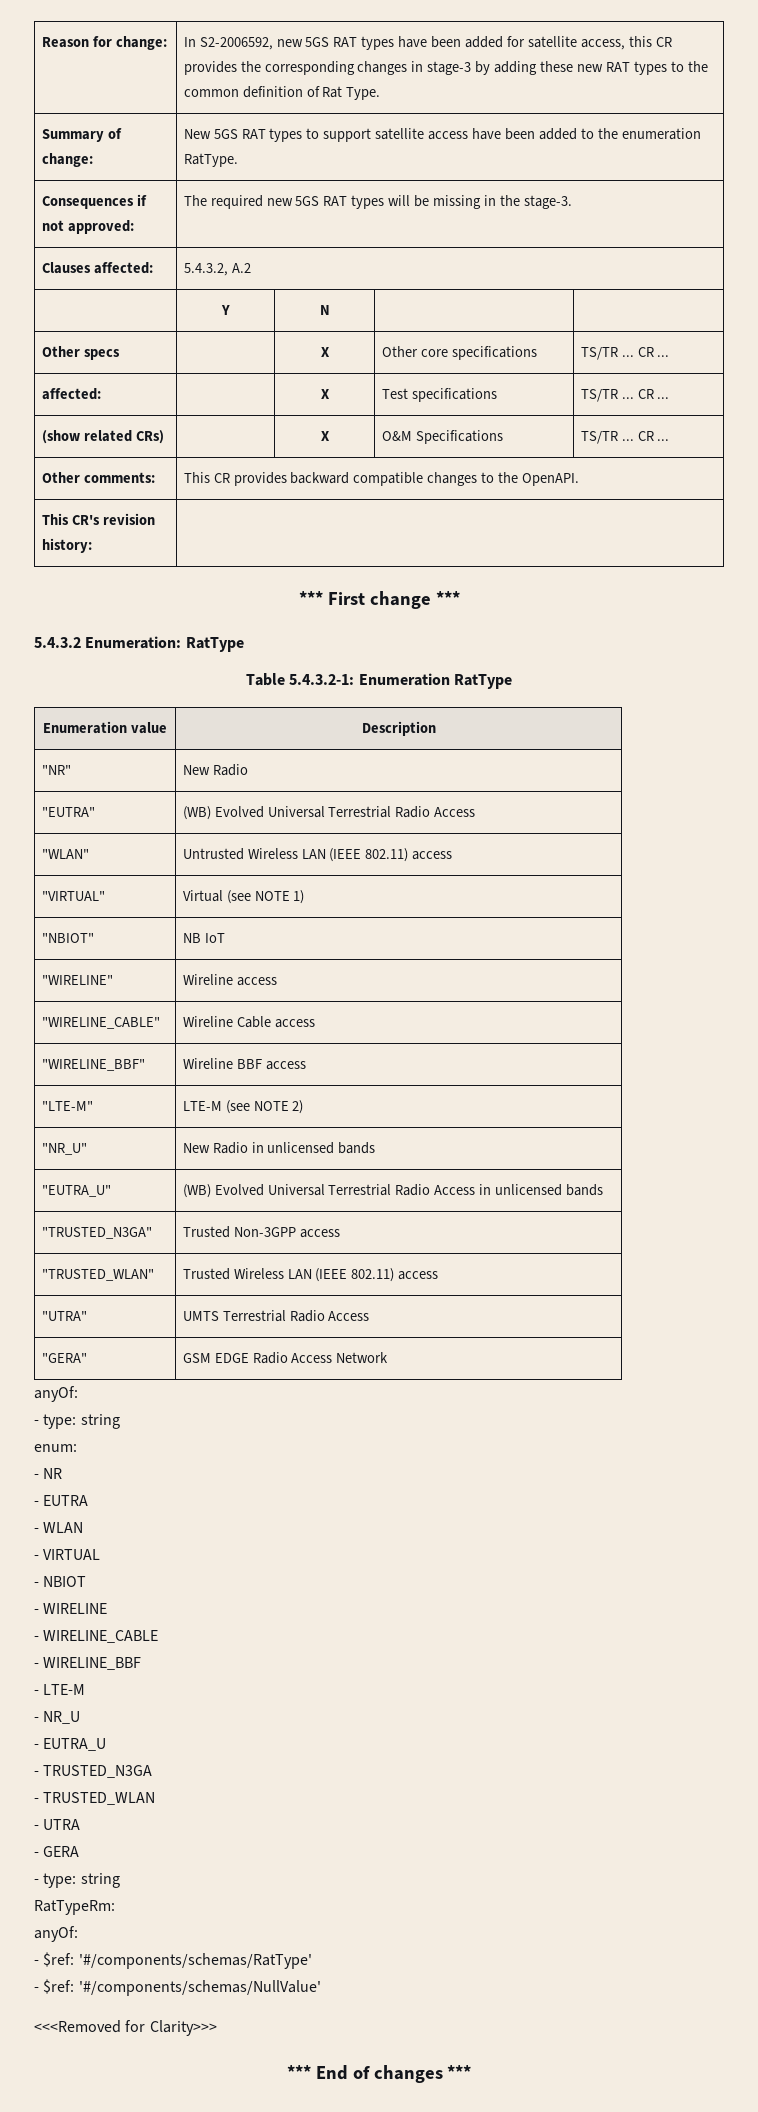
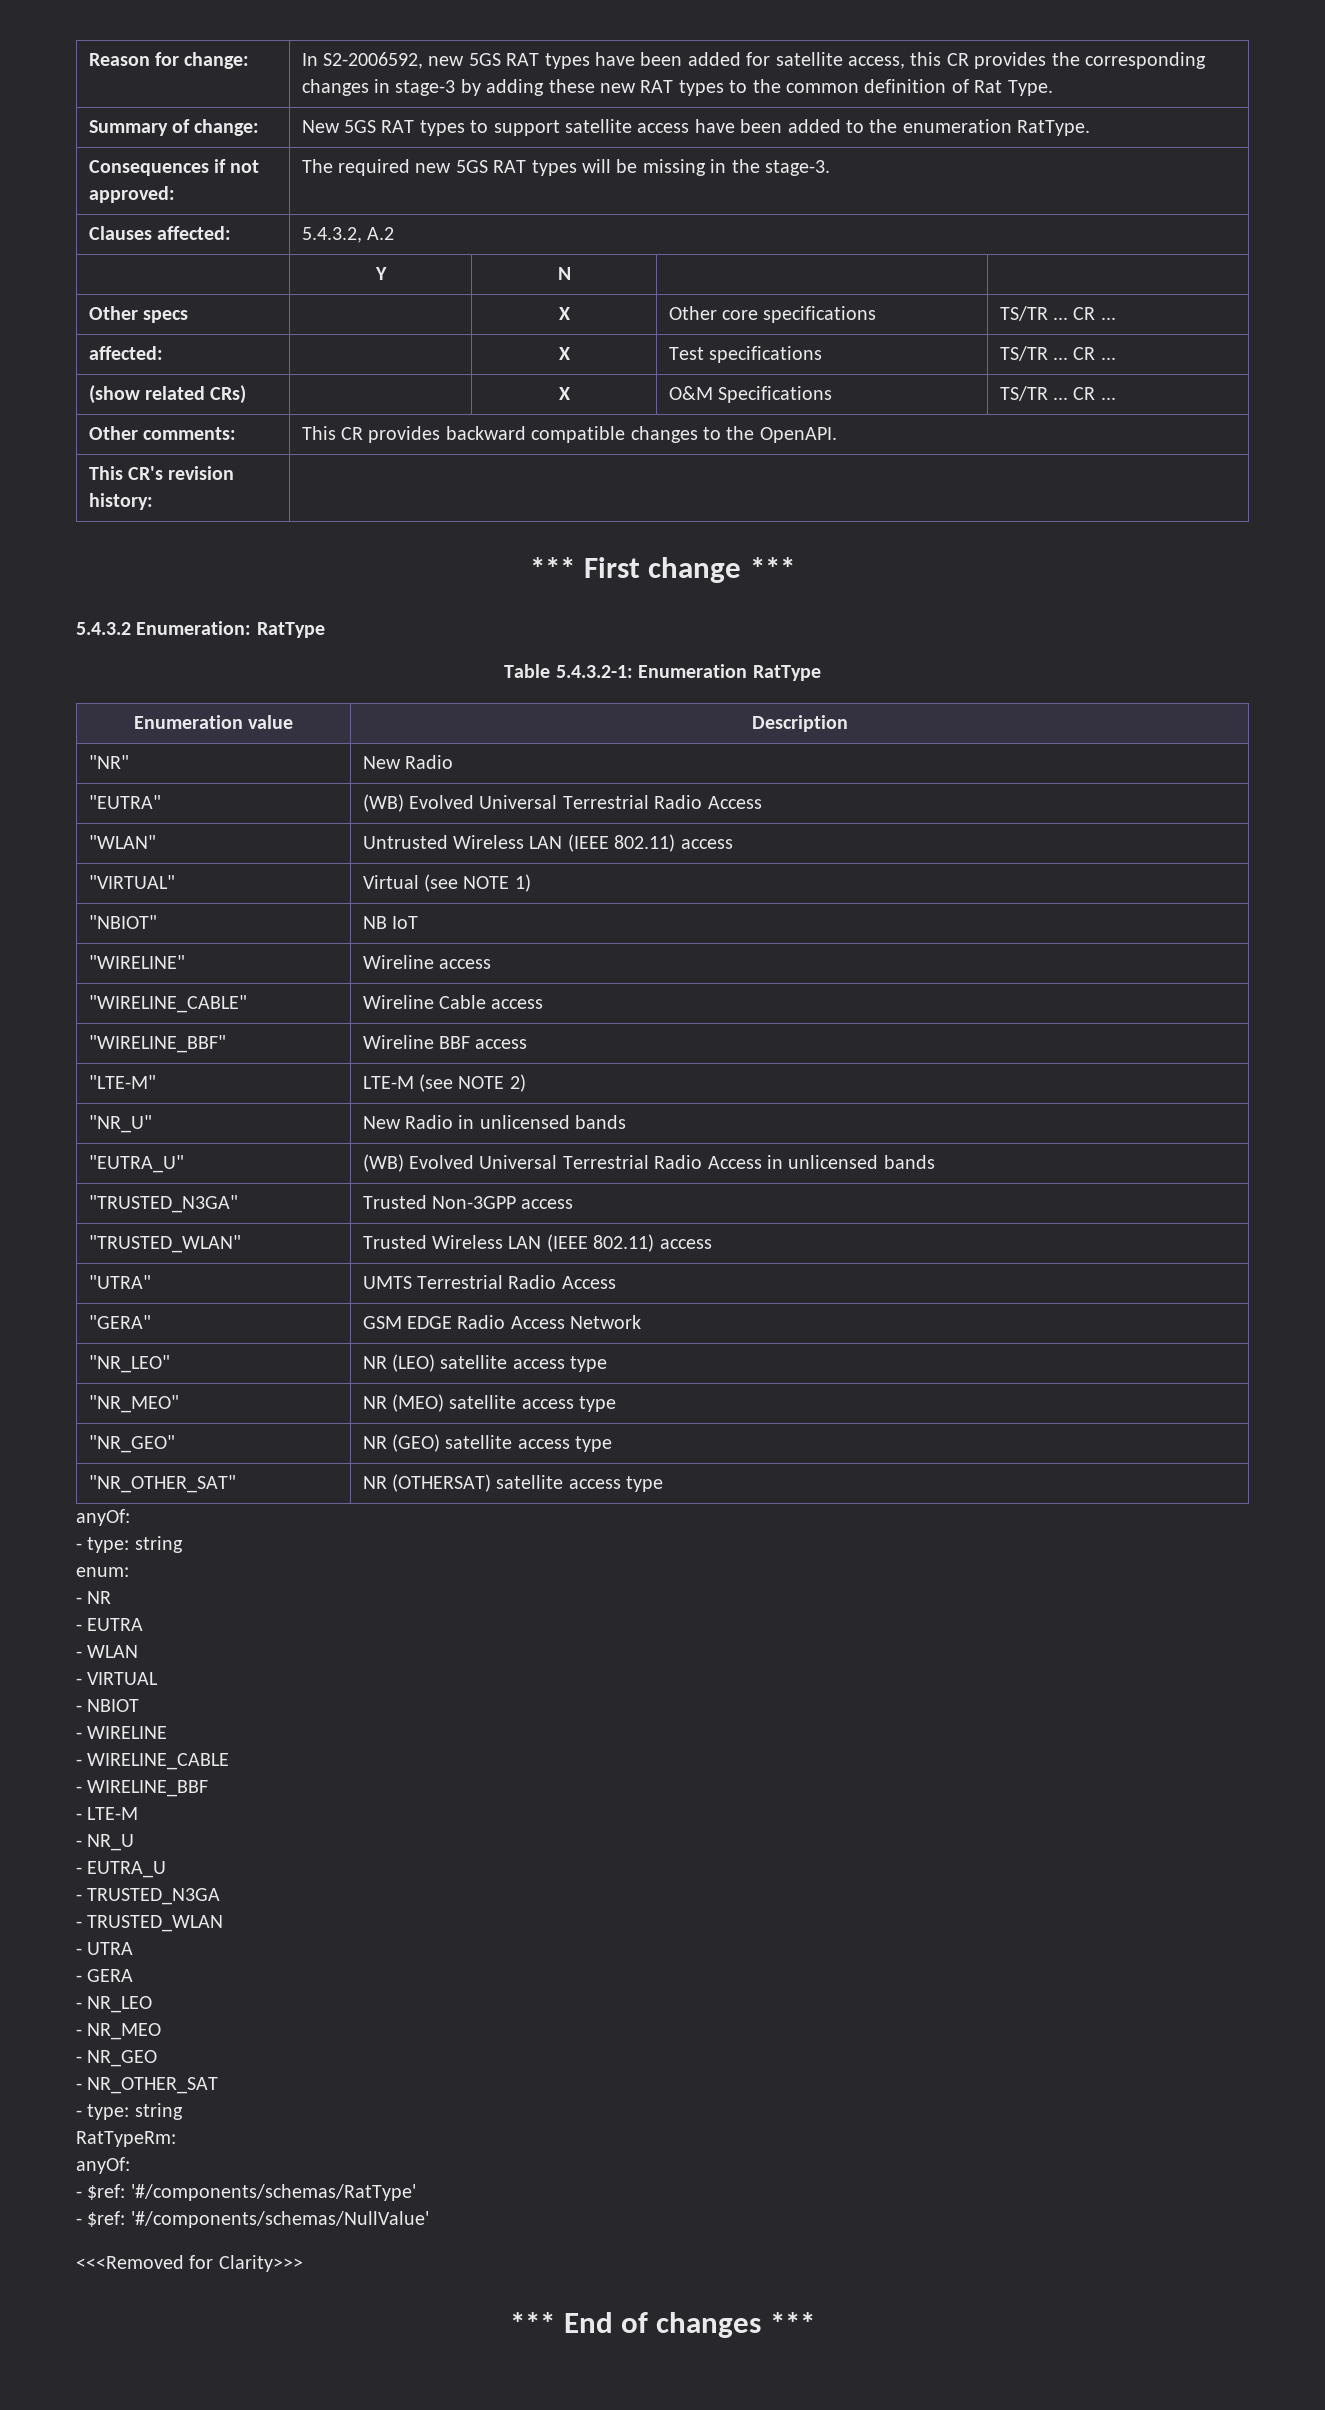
(389, 1357) none -> [88,1355,170,1373] [362,1354,608,1372] [88,1395,179,1413] [362,1394,617,1412] [88,1435,175,1453] [362,1434,613,1452] [88,1475,236,1493] [362,1474,664,1492] // "NR_LEO" | NR (LEO) satellite access type // "NR_MEO" | NR (MEO) satellite access type // "NR_GEO" | NR (GEO) satellite access type // "NR_OTHER_SAT" | NR (OTHERSAT) satellite access type
(80, 1851) none -> [76,1996,153,2013] [76,2023,162,2040] [76,2050,158,2067] [76,2077,219,2094] // - NR_LEO // - NR_MEO // - NR_GEO // - NR_OTHER_SAT

